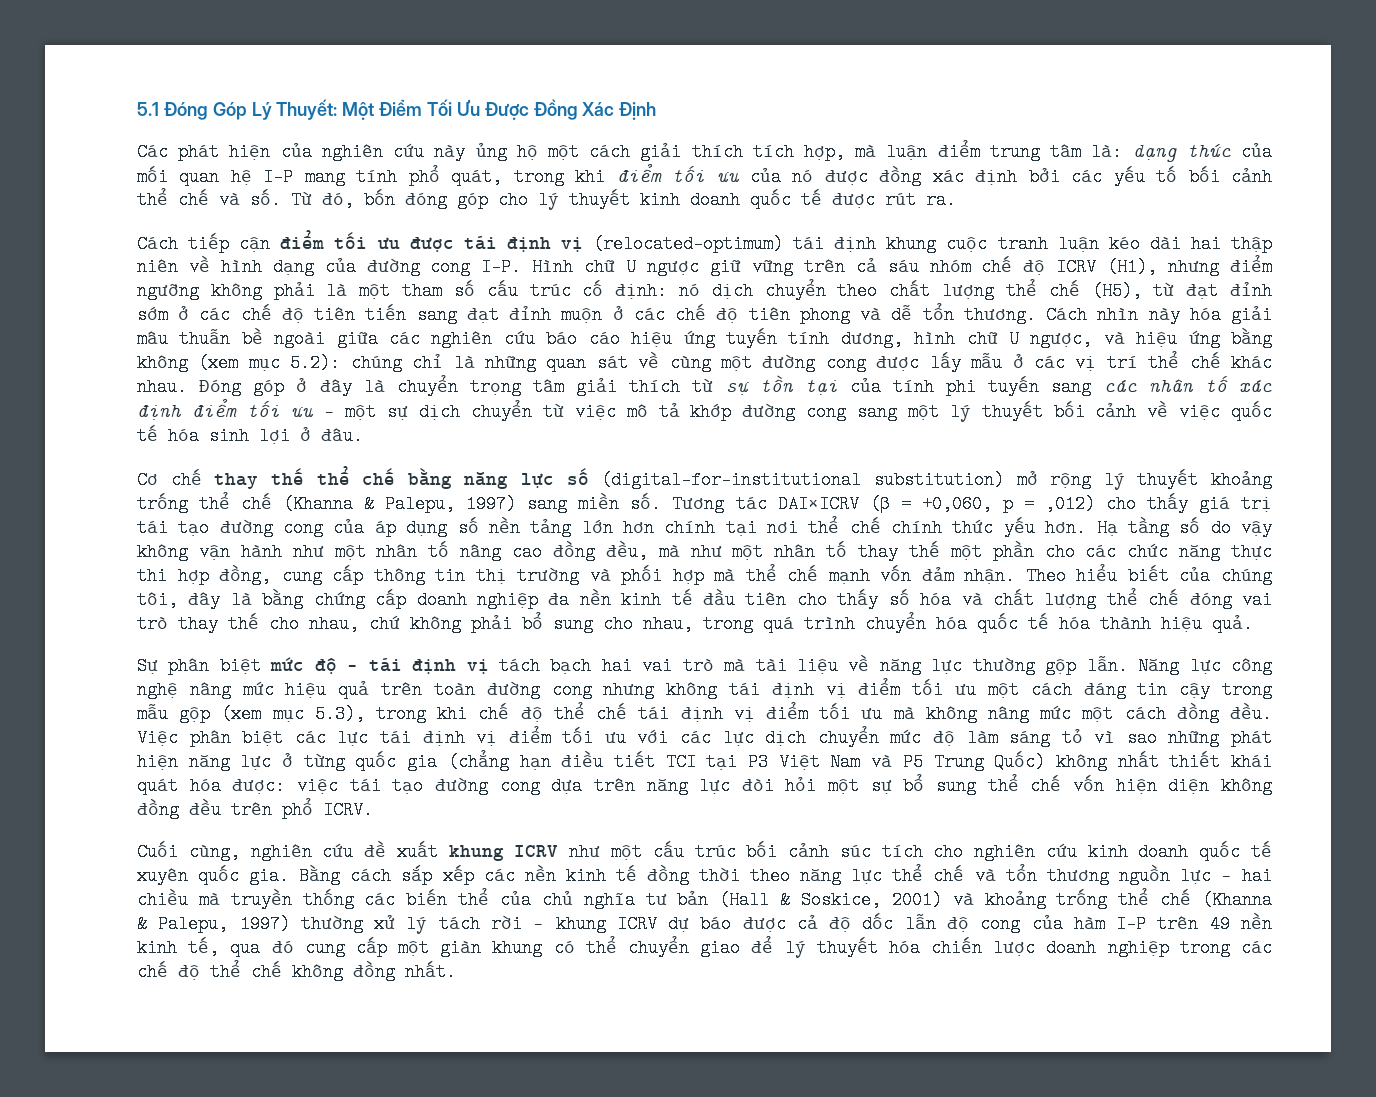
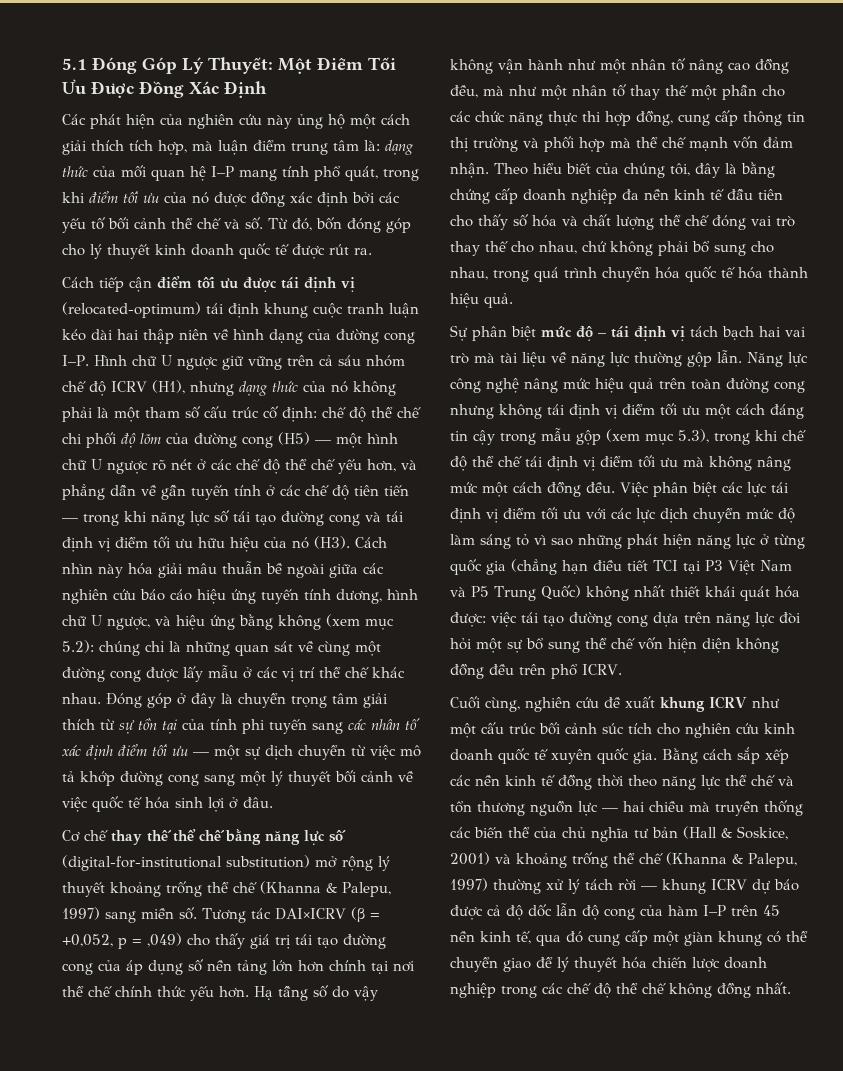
[1230,255,1272,276] [137,282,199,300] điểm ngưỡng -> [239,381,348,396] dạng thức của nó
[679,279,1273,300] [137,306,168,324] nó dịch chuyển theo chất lượng thể chế (H5), từ đạt đỉnh sớm -> [322,407,421,422] [62,432,398,448] [62,459,417,474] [62,484,261,500] chế độ thể chế chi phối độ lõm của đường cong (H5) — một hình chữ U ngược rõ nét ở các chế độ thể chế yếu hơn, và phẳng dần về gần tuyến tính
[416,303,1036,324] sang đạt đỉnh muộn ở các chế độ tiên phong và dễ tổn thương. -> [62,510,404,526] [62,536,350,552] — trong khi năng lực số tái tạo đường cong và tái định vị điểm tối ưu hữu hiệu của nó (H3).
[921,495,992,513] +0,060, -> [62,934,113,947] +0,052,
[1044,495,1095,513] ,012) -> [147,933,182,947] ,049)
[1209,915,1230,933] 49 -> [763,905,780,916] 45

